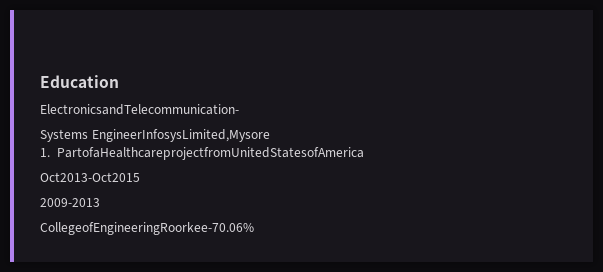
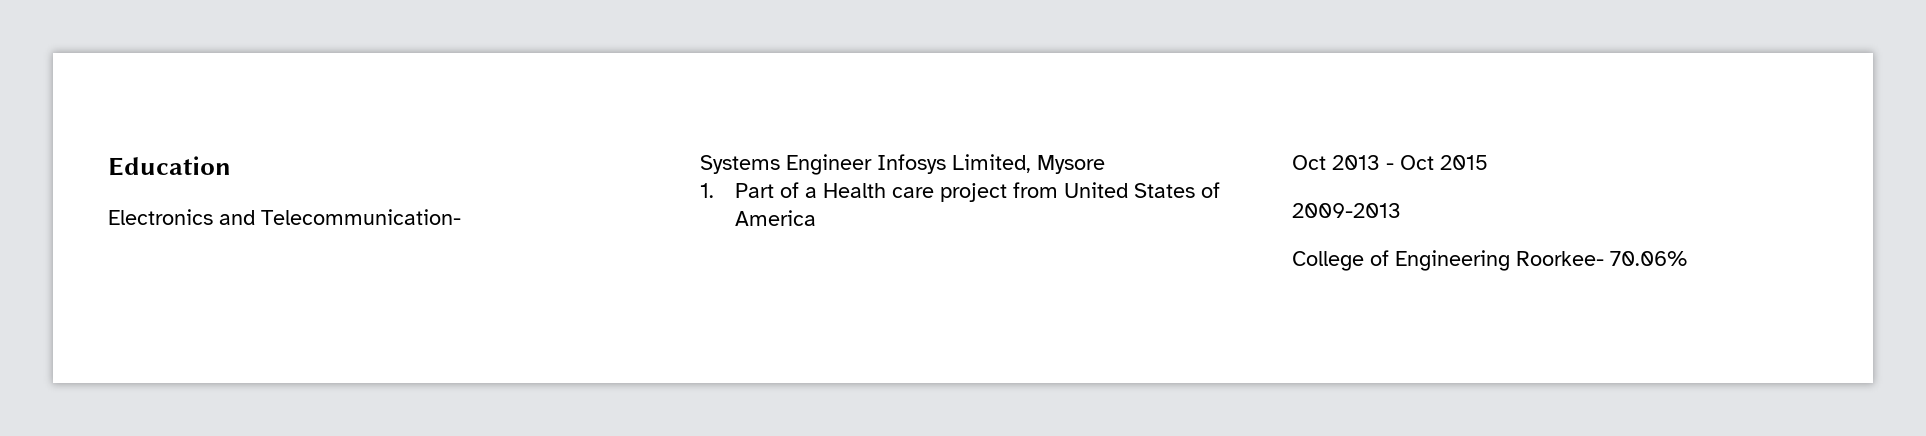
[40,104,239,115] [40,129,270,142] [40,147,364,160] [40,172,140,182] [40,198,100,207] [40,222,254,235] ElectronicsandTelecommunication- // Systems EngineerInfosysLimited,Mysore // 1. PartofaHealthcareprojectfromUnitedStatesofAmerica // Oct2013-Oct2015 // 2009-2013 // CollegeofEngineeringRoorkee-70.06% -> [108,209,461,225] [700,154,1105,175] [700,182,1221,202] [735,210,817,226] [1292,155,1488,170] [1292,203,1401,218] [1292,250,1687,271] Electronics and Telecommunication- // Systems Engineer Infosys Limited, Mysore // 1. Part of a Health care project from United States of America // Oct 2013 - Oct 2015 // 2009-2013 // College of Engineering Roorkee- 70.06%

